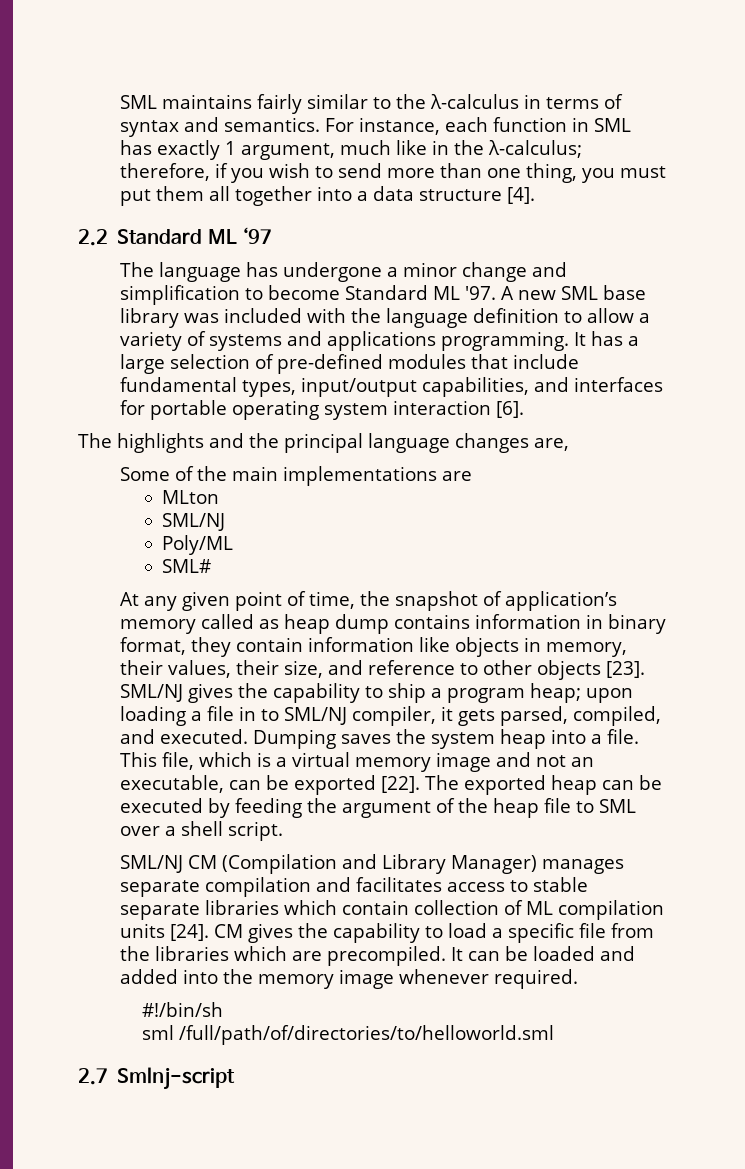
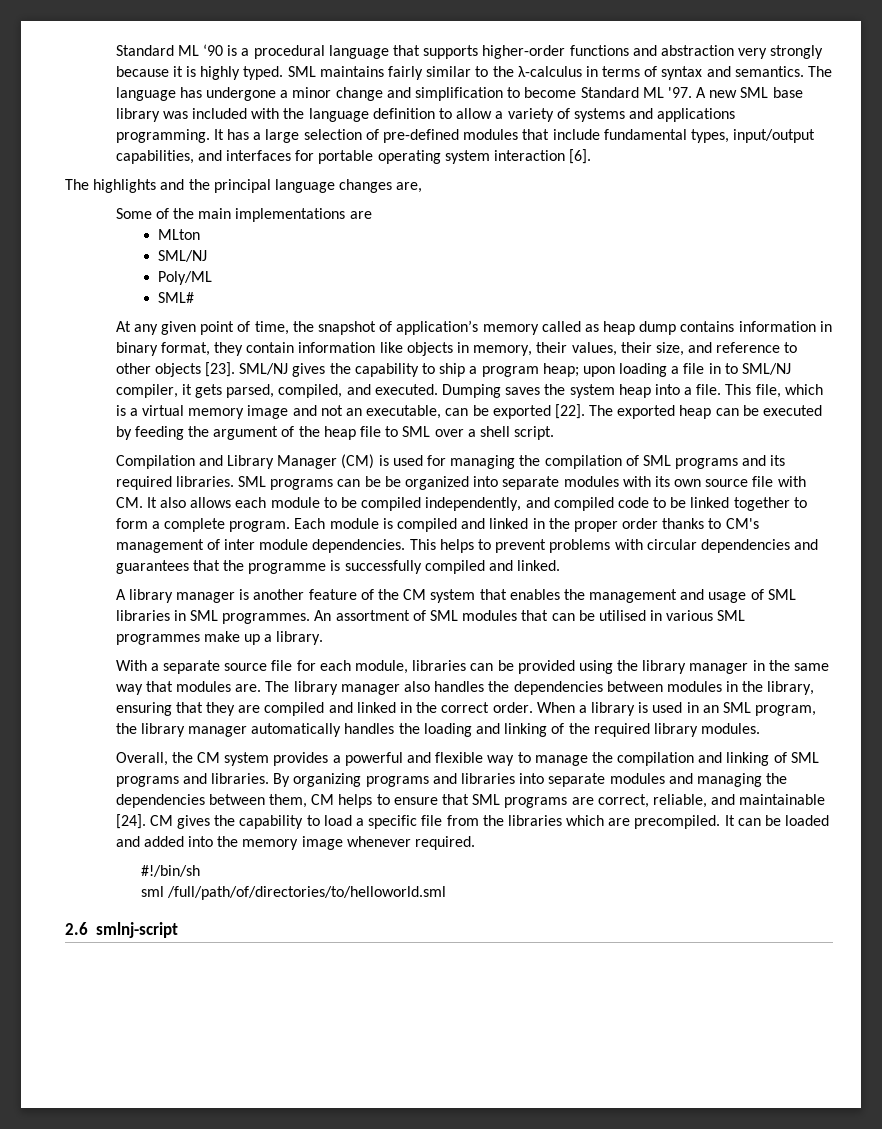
(120, 102) none -> [115,44,824,59] [115,66,284,80] Standard ML ‘90 is a procedural language that supports higher-order functions and abstraction very strongly because it is highly typed.
[325,117,632,135] [120,140,583,160] [120,163,667,183] [120,186,536,206] [78,227,273,246] For instance, each function in SML has exactly 1 argument, much like in the λ-calculus; therefore, if you wish to send more than one thing, you must put them all together into a data structure [4]. // 2.2 Standard ML ‘97 // -> (804, 71) none
[120,854,625,874] [120,877,589,897] [120,900,665,920] [120,923,166,938] SML/NJ CM (Compilation and Library Manager) manages separate compilation and facilitates access to stable separate libraries which contain collection of ML compilation units -> [115,454,786,469] [115,476,806,490] [115,497,807,511] [115,518,759,532] [115,539,819,553] [115,560,561,574] [115,589,796,603] [115,610,746,624] [115,631,324,645] [115,660,829,674] [115,681,815,695] [115,702,817,716] [115,723,761,737] [115,752,819,766] [115,773,788,787] [115,794,826,808] Compilation and Library Manager (CM) is used for managing the compilation of SML programs and its required libraries. SML programs can be be organized into separate modules with its own source file with CM. It also allows each module to be compiled independently, and compiled code to be linked together to form a complete program. Each module is compiled and linked in the proper order thanks to CM's management of inter module dependencies. This helps to prevent problems with circular dependencies and guarantees that the programme is successfully compiled and linked. // A library manager is another feature of the CM system that enables the management and usage of SML libraries in SML programmes. An assortment of SML modules that can be utilised in various SML programmes make up a library. // With a separate source file for each module, libraries can be provided using the library manager in the same way that modules are. The library manager also handles the dependencies between modules in the library, ensuring that they are compiled and linked in the correct order. When a library is used in an SML program, the library manager automatically handles the loading and linking of the required library modules. // Overall, the CM system provides a powerful and flexible way to manage the compilation and linking of SML programs and libraries. By organizing programs and libraries into separate modules and managing the dependencies between them, CM helps to ensure that SML programs are correct, reliable, and maintainable
[78,1067,236,1090] 2.7 Smlnj-script -> [65,922,178,938] 2.6 smlnj-script

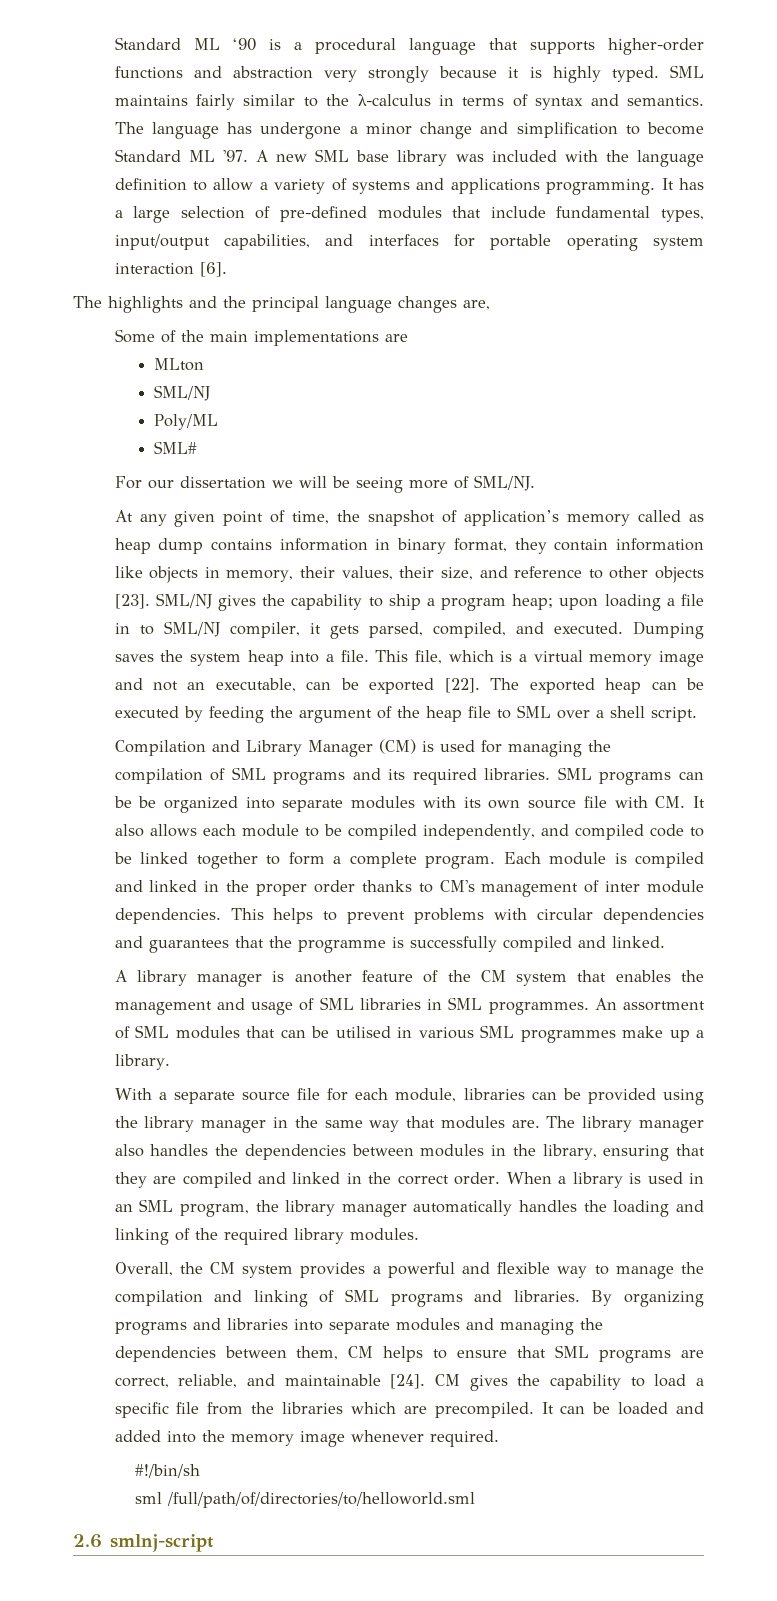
(195, 297) none -> [114,475,535,493] // For our dissertation we will be seeing more of SML/NJ.

